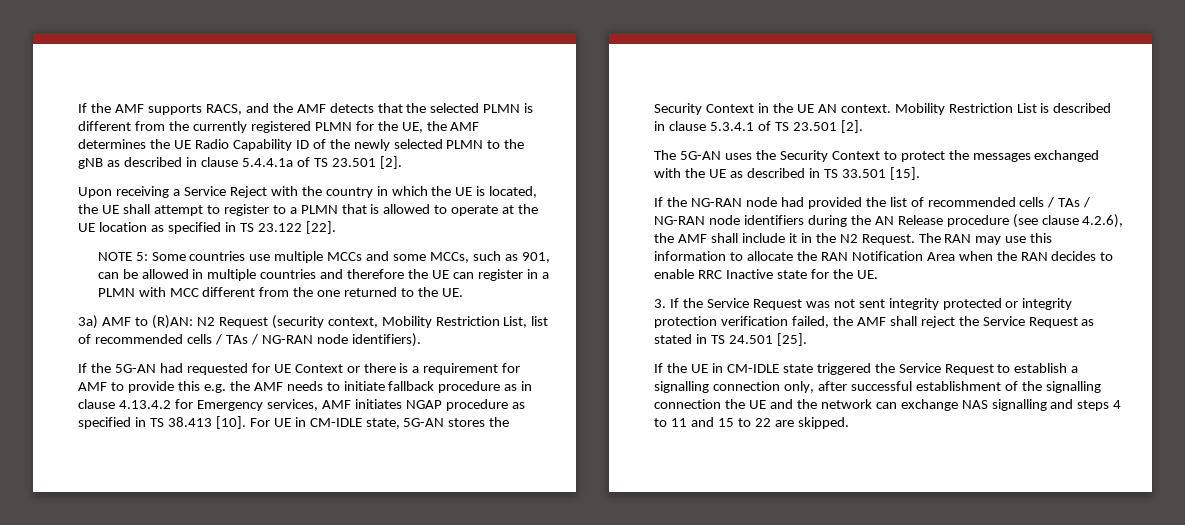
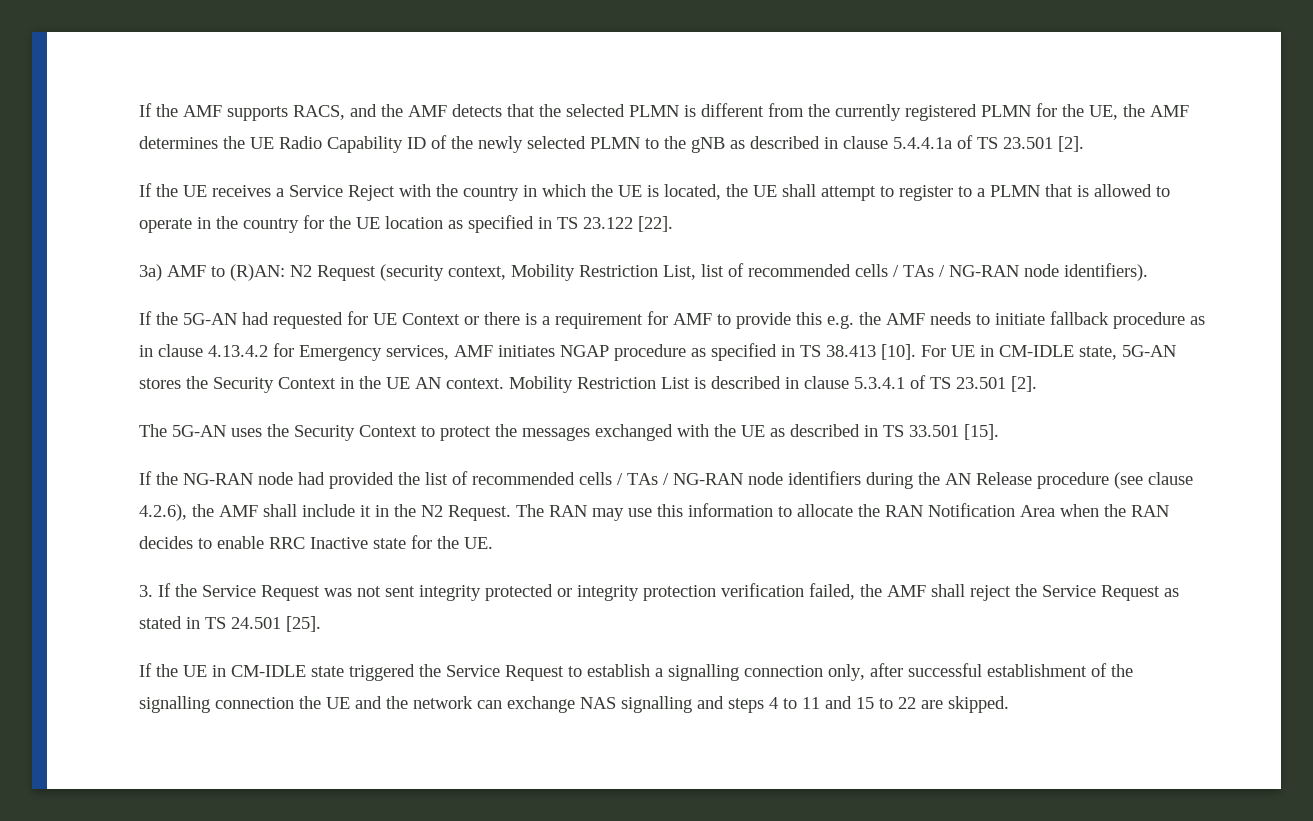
[78,186,170,198] Upon receiving -> [139,183,272,197] If the UE receives
[502,205,515,214] at -> [197,215,325,233] in the country for
[97,251,550,263] [97,269,549,281] [97,287,463,297] // NOTE 5: Some countries use multiple MCCs and some MCCs, such as 901, can be allowed in multiple countries and therefore the UE can register in a PLMN with MCC different from the one returned to the UE. -> (674, 224) none

